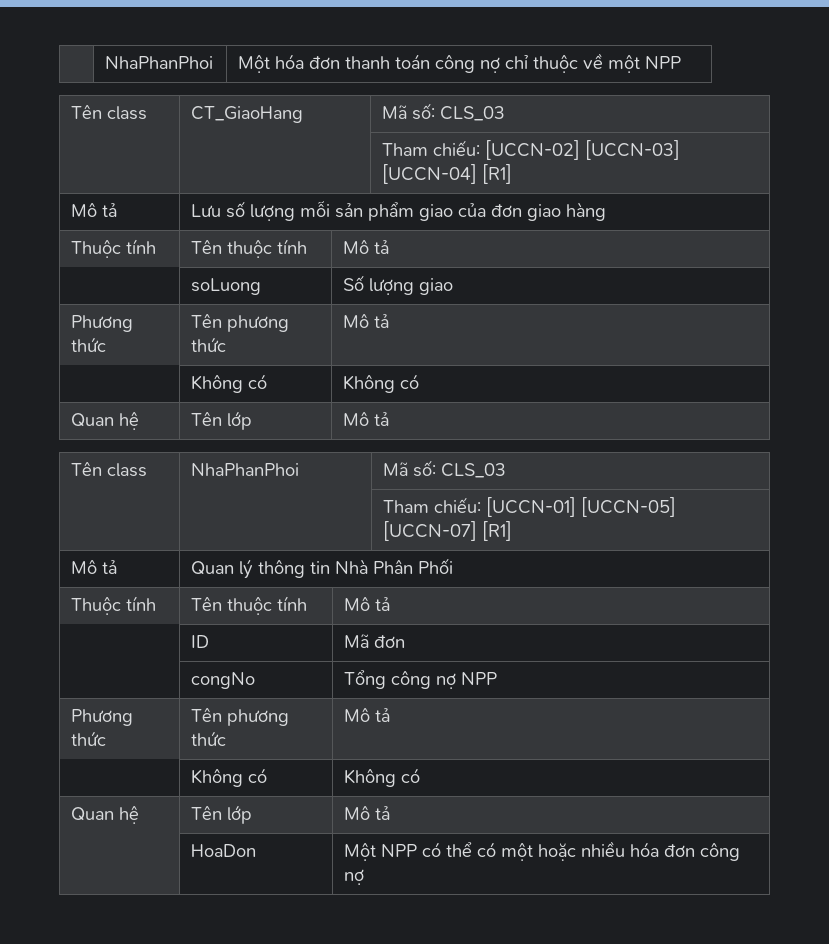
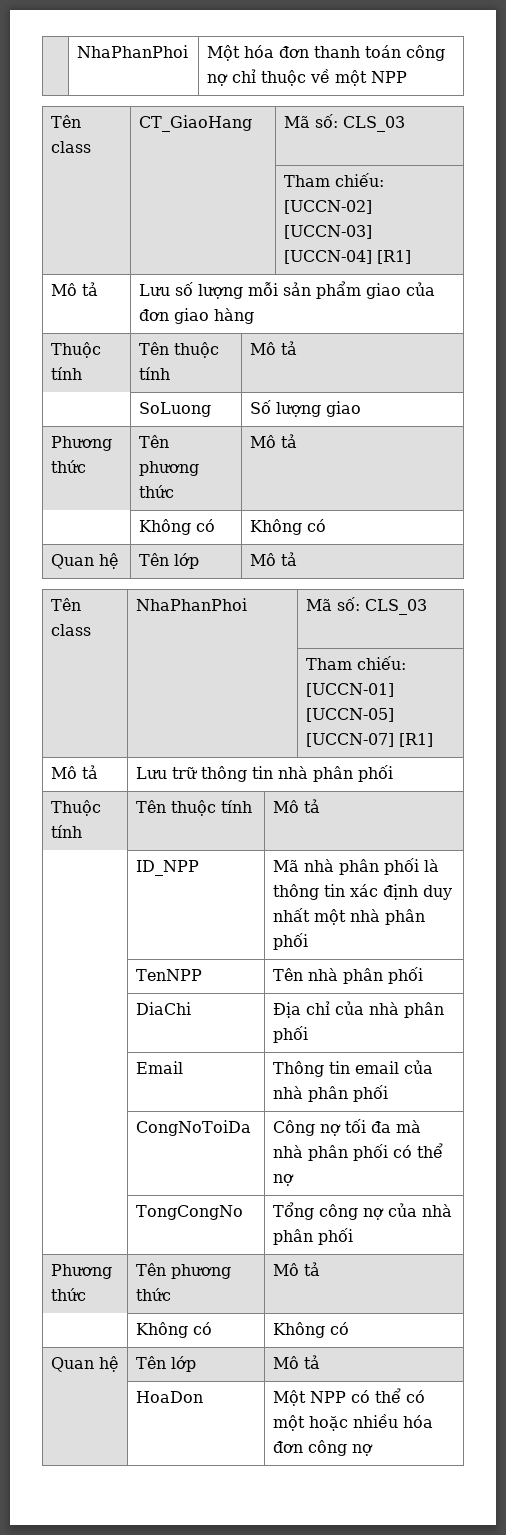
[191,278,262,295] soLuong -> [139,402,212,417] SoLuong
[191,558,454,579] [71,596,157,615] [191,596,308,615] [344,597,391,611] [191,635,210,648] [344,634,406,648] [191,672,256,689] Quan lý thông tin Nhà Phân Phối // Thuộc tính | Tên thuộc tính | Mô tả // | ID | Mã đơn // | congNo -> [136,765,394,782] [51,800,102,816] [51,825,83,838] [136,800,253,816] [273,799,321,813] [136,860,200,876] [273,858,440,875] [273,884,453,900] [273,908,426,925] [273,933,309,950] [136,969,203,981] [273,967,424,984] [136,1002,192,1015] [273,1001,445,1018] [273,1026,309,1043] [136,1061,184,1074] [273,1060,434,1077] [273,1085,389,1102] [136,1120,252,1136] [273,1119,422,1136] [273,1143,444,1161] [273,1174,295,1186] [136,1205,244,1220] Lưu trữ thông tin nhà phân phối // Thuộc tính | Tên thuộc tính | Mô tả // | ID_NPP | Mã nhà phân phối là thông tin xác định duy nhất một nhà phân phối // | TenNPP | Tên nhà phân phối // | DiaChi | Địa chỉ của nhà phân phối // | Email | Thông tin email của nhà phân phối // | CongNoToiDa | Công nợ tối đa mà nhà phân phối có thể nợ // | TongCongNo
[461,672,498,685] NPP -> [388,1203,453,1217] [273,1228,354,1245] của nhà phân phối

